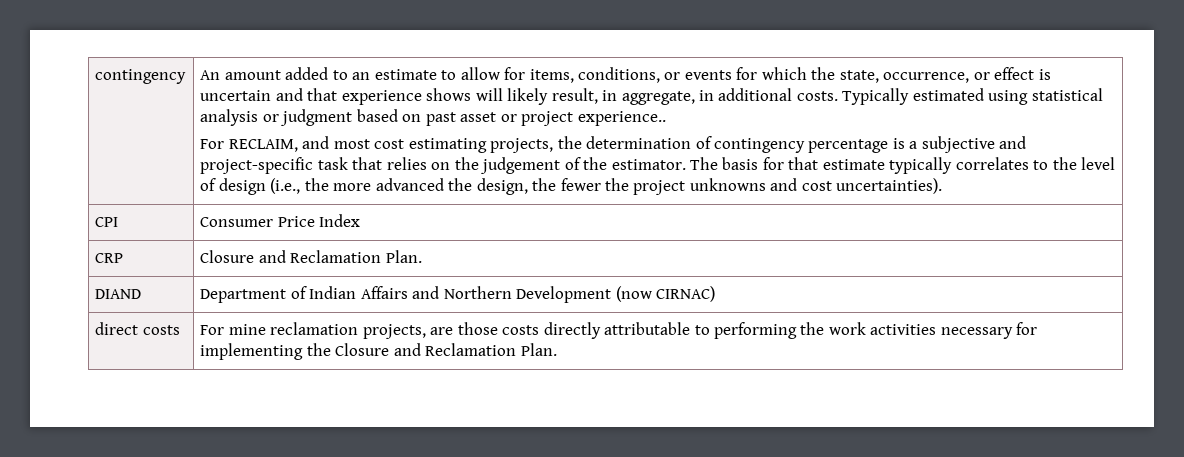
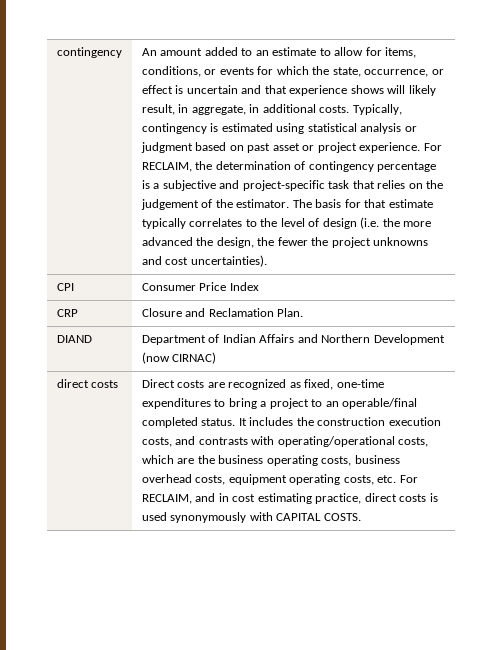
[842,88,910,105] Typically -> [352,104,402,115] [141,123,219,134] Typically, contingency is
[577,111,666,126] [200,136,554,153] experience.. // For RECLAIM, and most cost estimating projects, -> [359,142,442,153] [141,162,192,172] experience. For RECLAIM,
[270,178,301,194] (i.e., -> [360,217,380,229] (i.e.
[200,322,1038,339] [200,343,557,360] For mine reclamation projects, are those costs directly attributable to performing the work activities necessary for implementing the Closure and Reclamation Plan. -> [141,379,384,390] [141,398,418,409] [141,417,441,428] [141,436,429,447] [141,455,400,466] [141,474,418,485] [141,493,438,504] [141,512,361,523] Direct costs are recognized as fixed, one-time expenditures to bring a project to an operable/final completed status. It includes the construction execution costs, and contrasts with operating/operational costs, which are the business operating costs, business overhead costs, equipment operating costs, etc. For RECLAIM, and in cost estimating practice, direct costs is used synonymously with CAPITAL COSTS.

